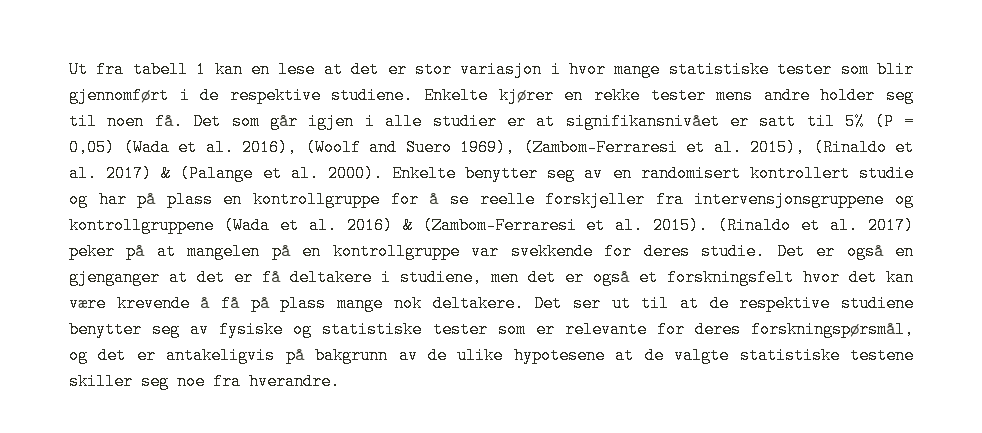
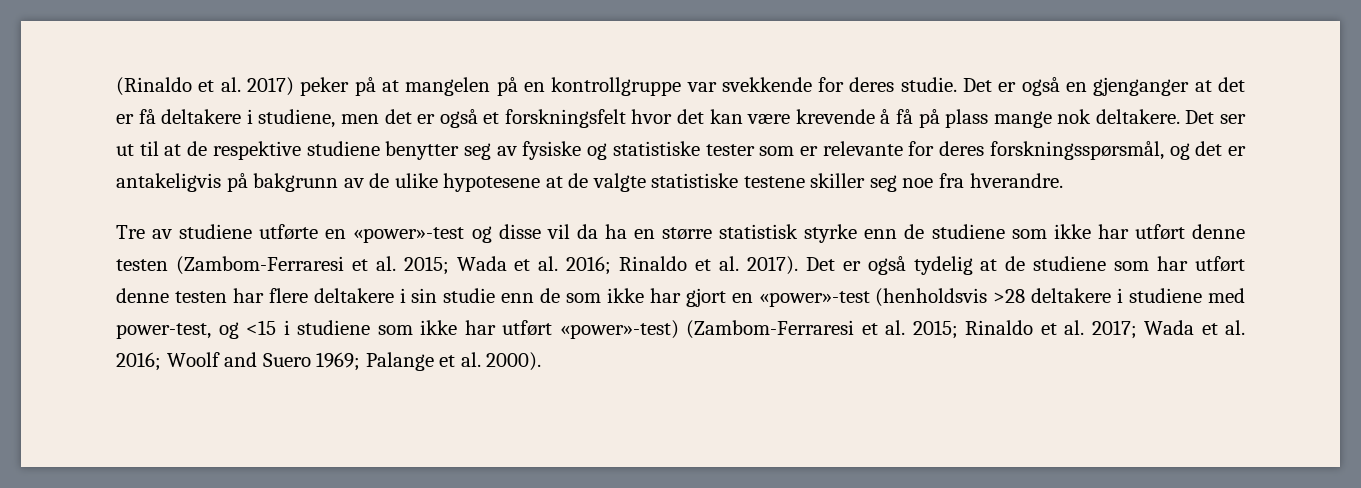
[69,61,915,78] [69,87,915,104] [69,113,915,130] [69,139,914,156] [69,165,914,182] [69,191,915,208] [69,217,709,234] Ut fra tabell 1 kan en lese at det er stor variasjon i hvor mange statistiske tester som blir gjennomført i de respektive studiene. Enkelte kjører en rekke tester mens andre holder seg til noen få. Det som går igjen i alle studier er at signifikansnivået er satt til 5% (P = 0,05) (Wada et al. 2016), (Woolf and Suero 1969), (Zambom-Ferraresi et al. 2015), (Rinaldo et al. 2017) & (Palange et al. 2000). Enkelte benytter seg av en randomisert kontrollert studie og har på plass en kontrollgruppe for å se reelle forskjeller fra intervensjonsgruppene og kontrollgruppene (Wada et al. 2016) & (Zambom-Ferraresi et al. 2015). -> (116, 86) none
[751,321,915,338] forskningspørsmål, -> [989,141,1164,160] forskningsspørsmål,
(340, 381) none -> [116,224,1245,243] [116,256,1245,275] [116,288,1246,307] [116,320,1245,339] [116,352,542,371] // Tre av studiene utførte en «power»-test og disse vil da ha en større statistisk styrke enn de studiene som ikke har utført denne testen (Zambom-Ferraresi et al. 2015; Wada et al. 2016; Rinaldo et al. 2017). Det er også tydelig at de studiene som har utført denne testen har flere deltakere i sin studie enn de som ikke har gjort en «power»-test (henholdsvis >28 deltakere i studiene med power-test, og <15 i studiene som ikke har utført «power»-test) (Zambom-Ferraresi et al. 2015; Rinaldo et al. 2017; Wada et al. 2016; Woolf and Suero 1969; Palange et al. 2000).

